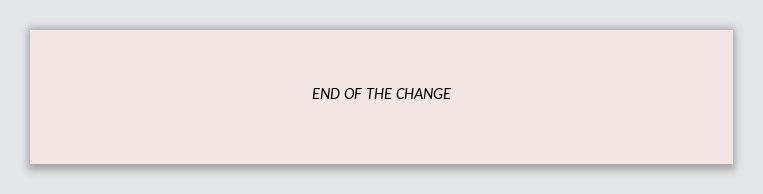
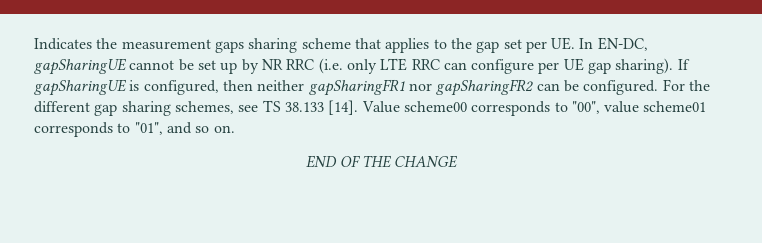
(312, 93) none -> [34,37,648,53] [34,58,690,75] [34,79,710,96] [34,100,707,116] [34,122,235,137] Indicates the measurement gaps sharing scheme that applies to the gap set per UE. In EN-DC, gapSharingUE cannot be set up by NR RRC (i.e. only LTE RRC can configure per UE gap sharing). If gapSharingUE is configured, then neither gapSharingFR1 nor gapSharingFR2 can be configured. For the different gap sharing schemes, see TS 38.133 [14]. Value scheme00 corresponds to "00", value scheme01 corresponds to "01", and so on. //

